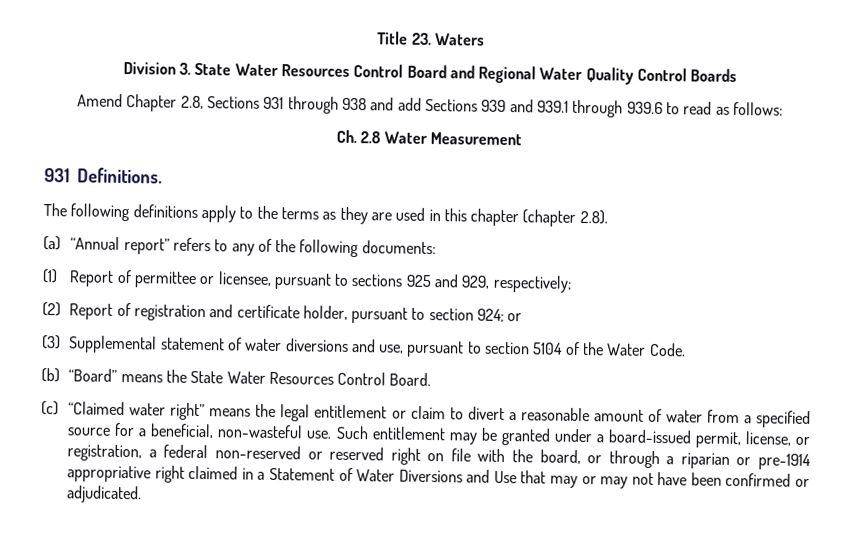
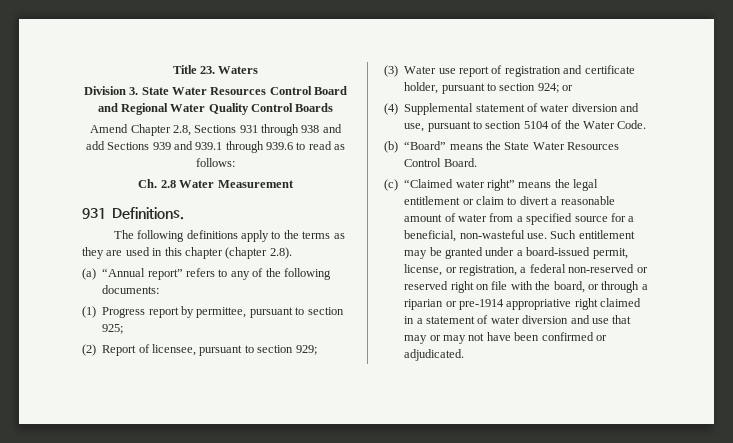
[69,269,572,293] [42,301,114,320] Report of permittee or licensee, pursuant to sections 925 and 929, respectively; // (2) Report -> [102,306,344,318] [102,324,124,334] [82,344,317,356] [384,65,489,77] Progress report by permittee, pursuant to section 925; // (2) Report of licensee, pursuant to section 929; // (3) Water use report
[42,334,61,350] (3) -> [384,103,398,115] (4)
[285,338,349,352] diversions -> [571,103,618,112] diversion
[269,467,517,484] Statement of Water Diversions and Use -> [426,315,609,324] statement of water diversion and use

